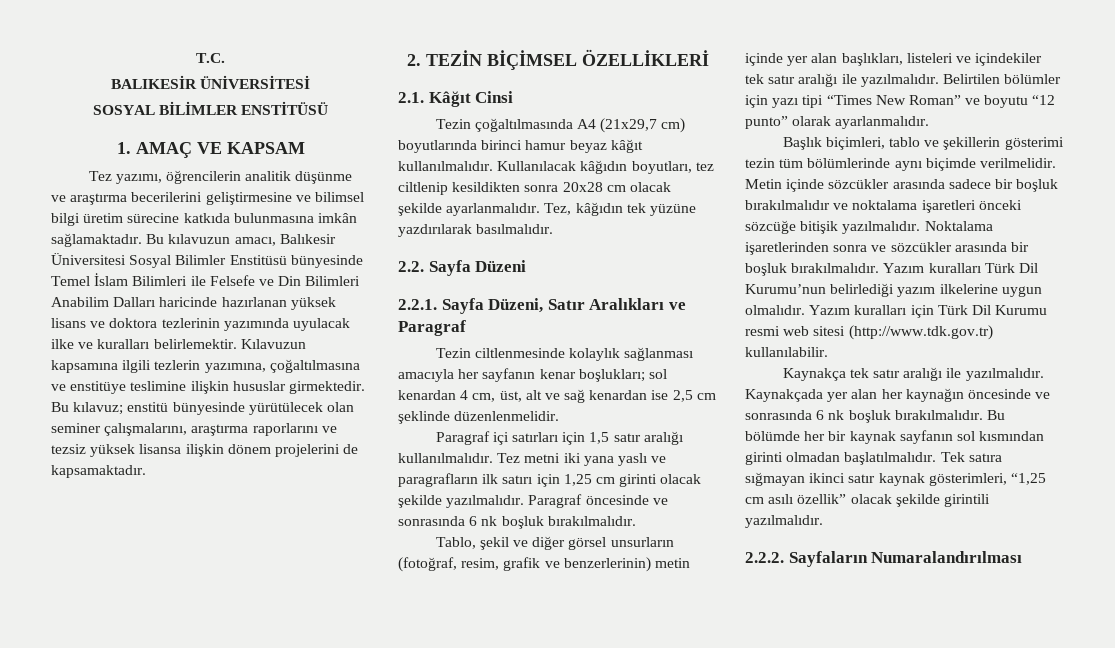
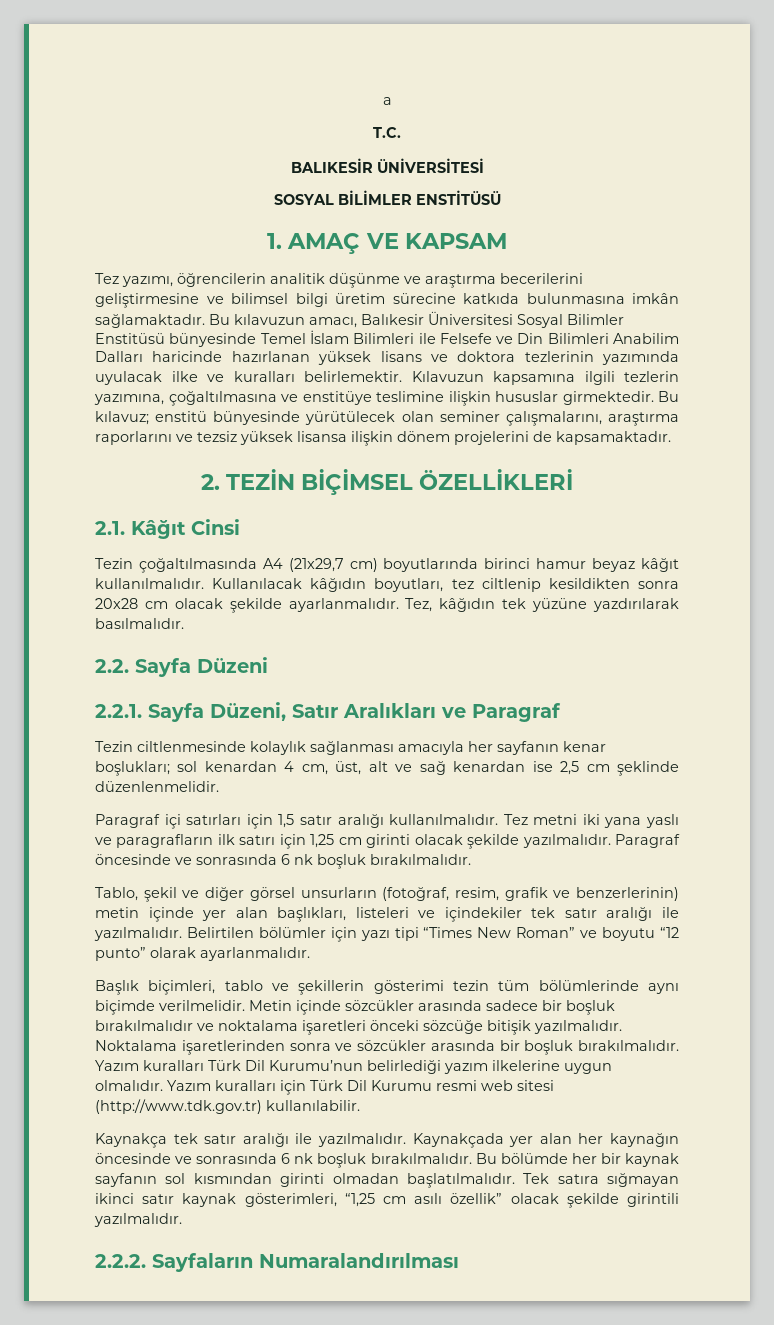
(196, 58) none -> [382,97,392,105] a //

